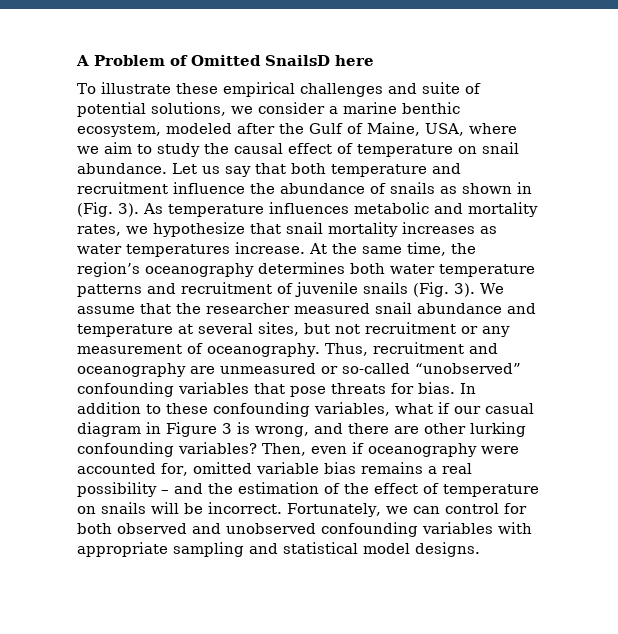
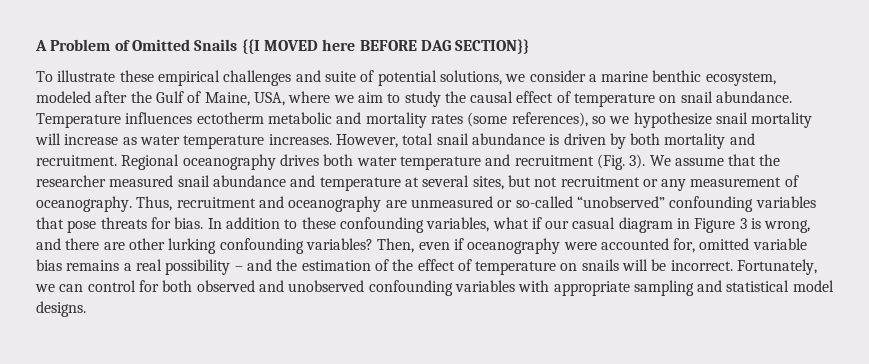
[265,55,374,66] SnailsD here -> [194,39,530,54] Snails {{I MOVED here BEFORE DAG SECTION}}
[172,163,461,177] [77,182,532,194] [77,202,538,217] [77,222,497,237] [77,242,476,257] [77,262,535,277] [77,282,408,297] Let us say that both temperature and recruitment influence the abundance of snails as shown in (Fig. 3). As temperature influences metabolic and mortality rates, we hypothesize that snail mortality increases as water temperatures increase. At the same time, the region’s oceanography determines both water temperature patterns and recruitment of juvenile snails -> [36,112,813,128] [35,133,755,149] [36,154,594,170] Temperature influences ectotherm metabolic and mortality rates (some references), so we hypothesize snail mortality will increase as water temperature increases. However, total snail abundance is driven by both mortality and recruitment. Regional oceanography drives both water temperature and recruitment

